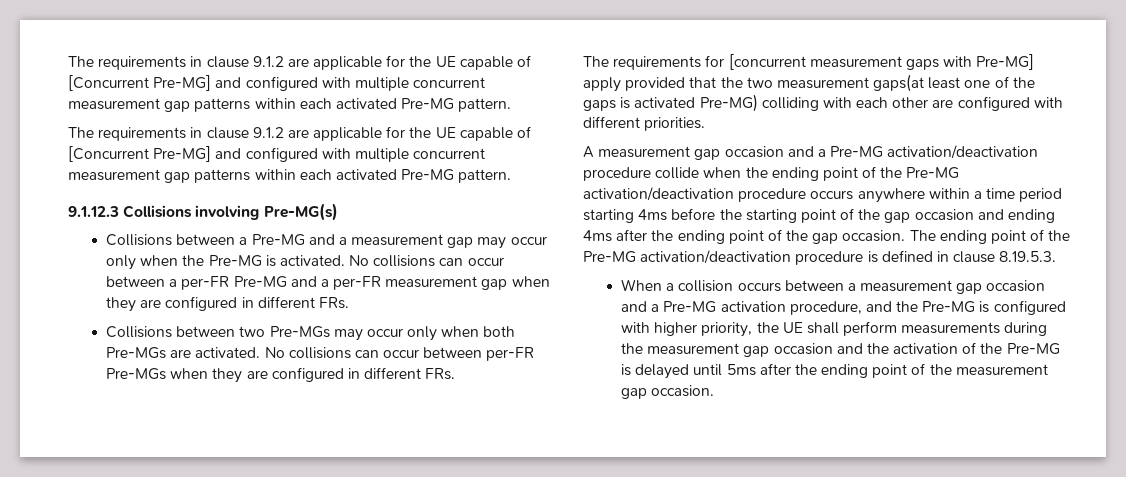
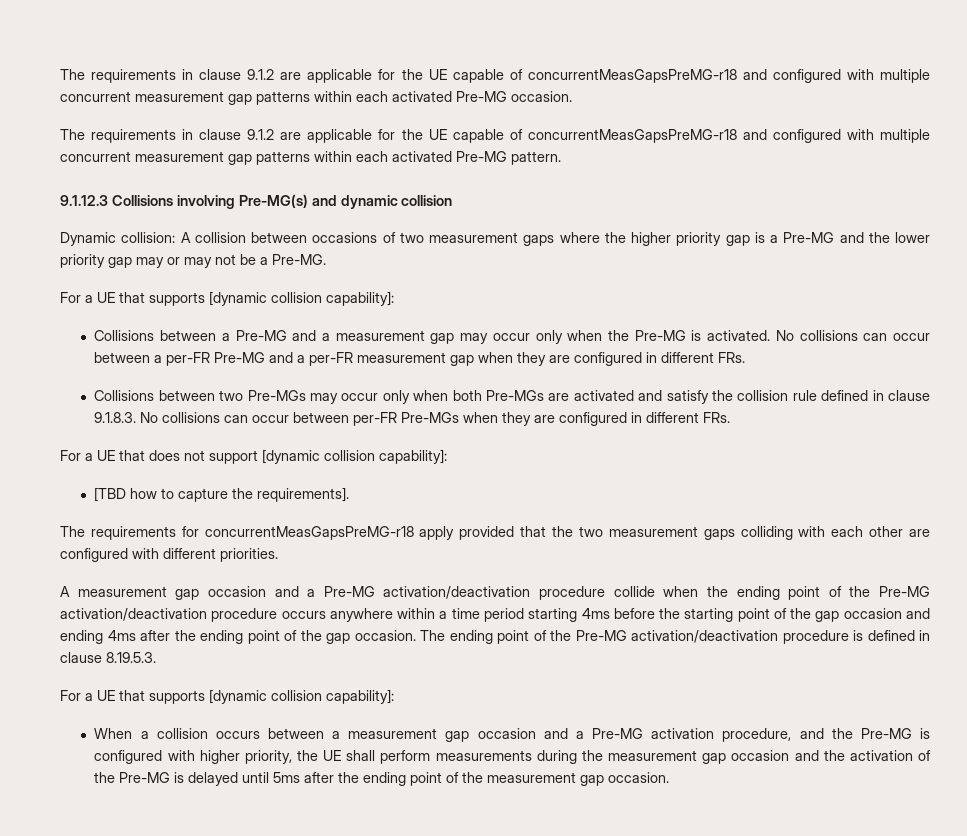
[68,75,212,91] [Concurrent Pre-MG] -> [527,69,737,83] concurrentMeasGapsPreMG-r18
[458,98,512,112] pattern. -> [511,91,572,102] occasion.
[68,146,212,162] [Concurrent Pre-MG] -> [527,129,737,143] concurrentMeasGapsPreMG-r18
(338, 212) none -> [311,195,453,209] [60,232,930,246] [60,254,326,268] [60,291,394,306] and dynamic collision // Dynamic collision: A collision between occasions of two measurement gaps where the higher priority gap is a Pre-MG and the lower priority gap may or may not be a Pre-MG. // For a UE that supports [dynamic collision capability]:
[195,347,261,358] activated. -> [573,390,930,404] [94,412,137,423] activated and satisfy the collision rule defined in clause 9.1.8.3.
[583,54,1035,70] The requirements for [concurrent measurement gaps with Pre-MG] -> [60,449,447,464] [94,487,350,502] [60,526,414,540] For a UE that does not support [dynamic collision capability]: // [TBD how to capture the requirements]. // The requirements for concurrentMeasGapsPreMG-r18
[873,74,1035,92] [583,94,758,112] gaps(at least one of the gaps is activated Pre-MG) -> [703,529,735,540] gaps
(1057, 256) none -> [60,689,394,704] // For a UE that supports [dynamic collision capability]:

